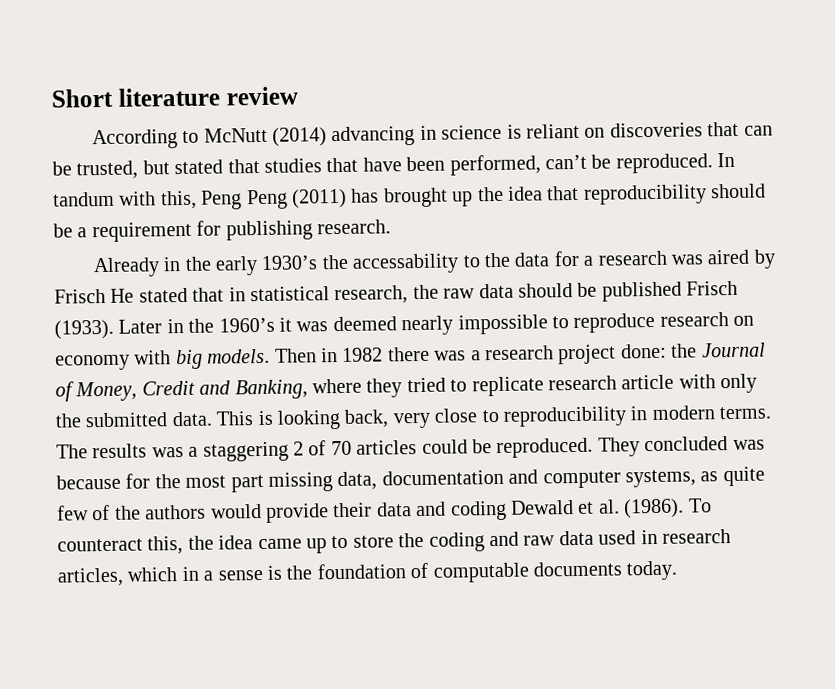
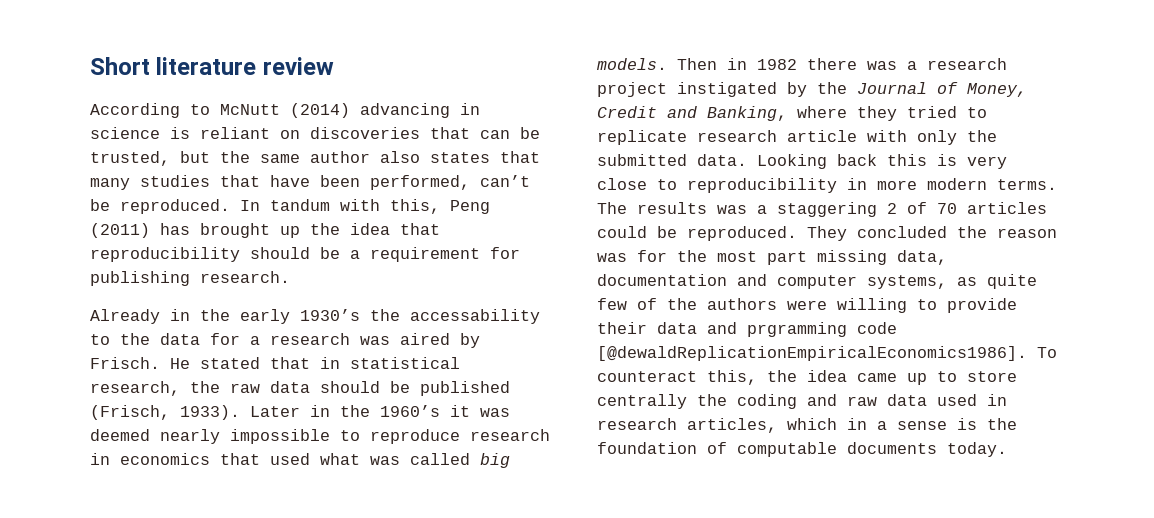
[174,158,260,175] stated that -> [220,151,540,163] [90,178,130,190] the same author also states that many
[246,189,288,210] Peng -> (490, 207) none
[54,288,106,304] Frisch -> [90,357,160,369] Frisch.
[686,280,739,296] [54,319,114,340] Frisch (1933). -> [90,405,240,420] (Frisch, 1933).
[733,315,755,326] [55,350,172,371] on economy with -> [90,453,470,465] in economics that used what was called
[620,343,667,359] done: -> [677,82,807,97] instigated by
[216,409,390,430] This is looking back, -> [757,154,957,169] Looking back this is
(648, 413) none -> [877,180,917,190] more
[732,439,765,450] [56,474,121,490] was because -> [957,226,1057,238] [597,253,627,262] the reason was
[210,504,262,519] would -> [787,298,937,313] were willing to
[450,498,685,521] coding Dewald et al. (1986). -> [747,322,897,337] [597,346,1027,361] prgramming code [@dewaldReplicationEmpiricalEconomics1986].
(394, 541) none -> [597,394,687,409] centrally

